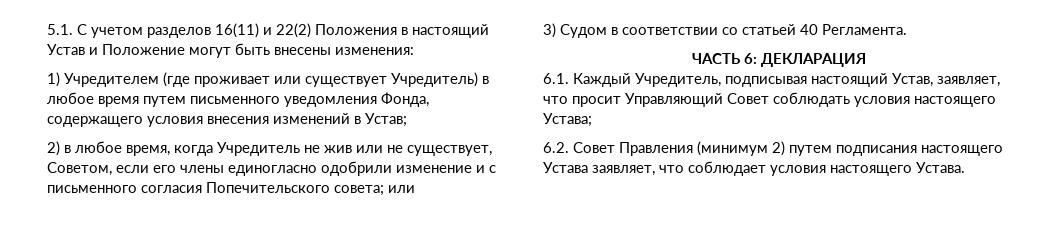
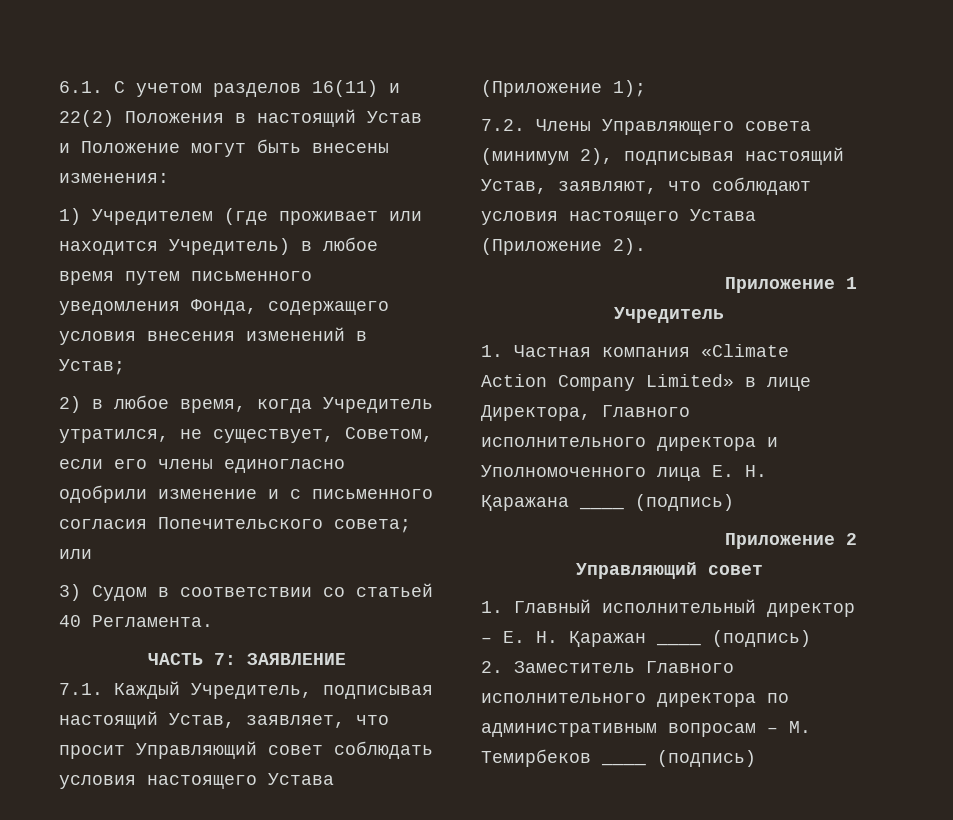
[47,24,73,35] 5.1. -> [59,81,103,93] 6.1.
[305,76,387,87] существует -> [59,241,158,255] находится
[304,145,383,153] не жив или -> [59,429,169,443] утратился,
[743,53,866,67] [543,73,569,84] 6: ДЕКЛАРАЦИЯ // 6.1. -> [214,653,346,665] [59,683,103,695] 7: ЗАЯВЛЕНИЕ // 7.1.
[727,93,769,104] Совет -> [268,745,323,755] совет
[543,113,592,127] [543,141,1003,156] [543,161,965,176] Устава; // 6.2. Совет Правления (минимум 2) путем подписания настоящего Устава заявляет, что соблюдает условия настоящего Устава. -> [268,773,334,785] [481,80,646,97] [481,119,811,135] [481,147,844,165] [481,177,811,195] [481,209,756,225] [481,238,646,255] [725,277,857,293] [614,307,724,323] [481,344,789,357] [481,374,811,391] [481,405,690,421] [481,437,778,451] [481,465,767,481] [481,494,734,511] [725,533,857,549] [575,562,763,579] [481,599,855,617] [481,630,811,647] [481,661,734,673] [481,693,789,707] [481,721,811,737] [481,749,756,767] Устава (Приложение 1); // 7.2. Члены Управляющего совета (минимум 2), подписывая настоящий Устав, заявляют, что соблюдают условия настоящего Устава (Приложение 2). // Приложение 1 // Учредитель // 1. Частная компания «Climate Action Company Limited» в лице Директора, Главного исполнительного директора и Уполномоченного лица Е. Н. Қаражана ____ (подпись) // Приложение 2 // Управляющий совет // 1. Главный исполнительный директор – Е. Н. Қаражан ____ (подпись) // 2. Заместитель Главного исполнительного директора по административным вопросам – М. Темирбеков ____ (подпись)

